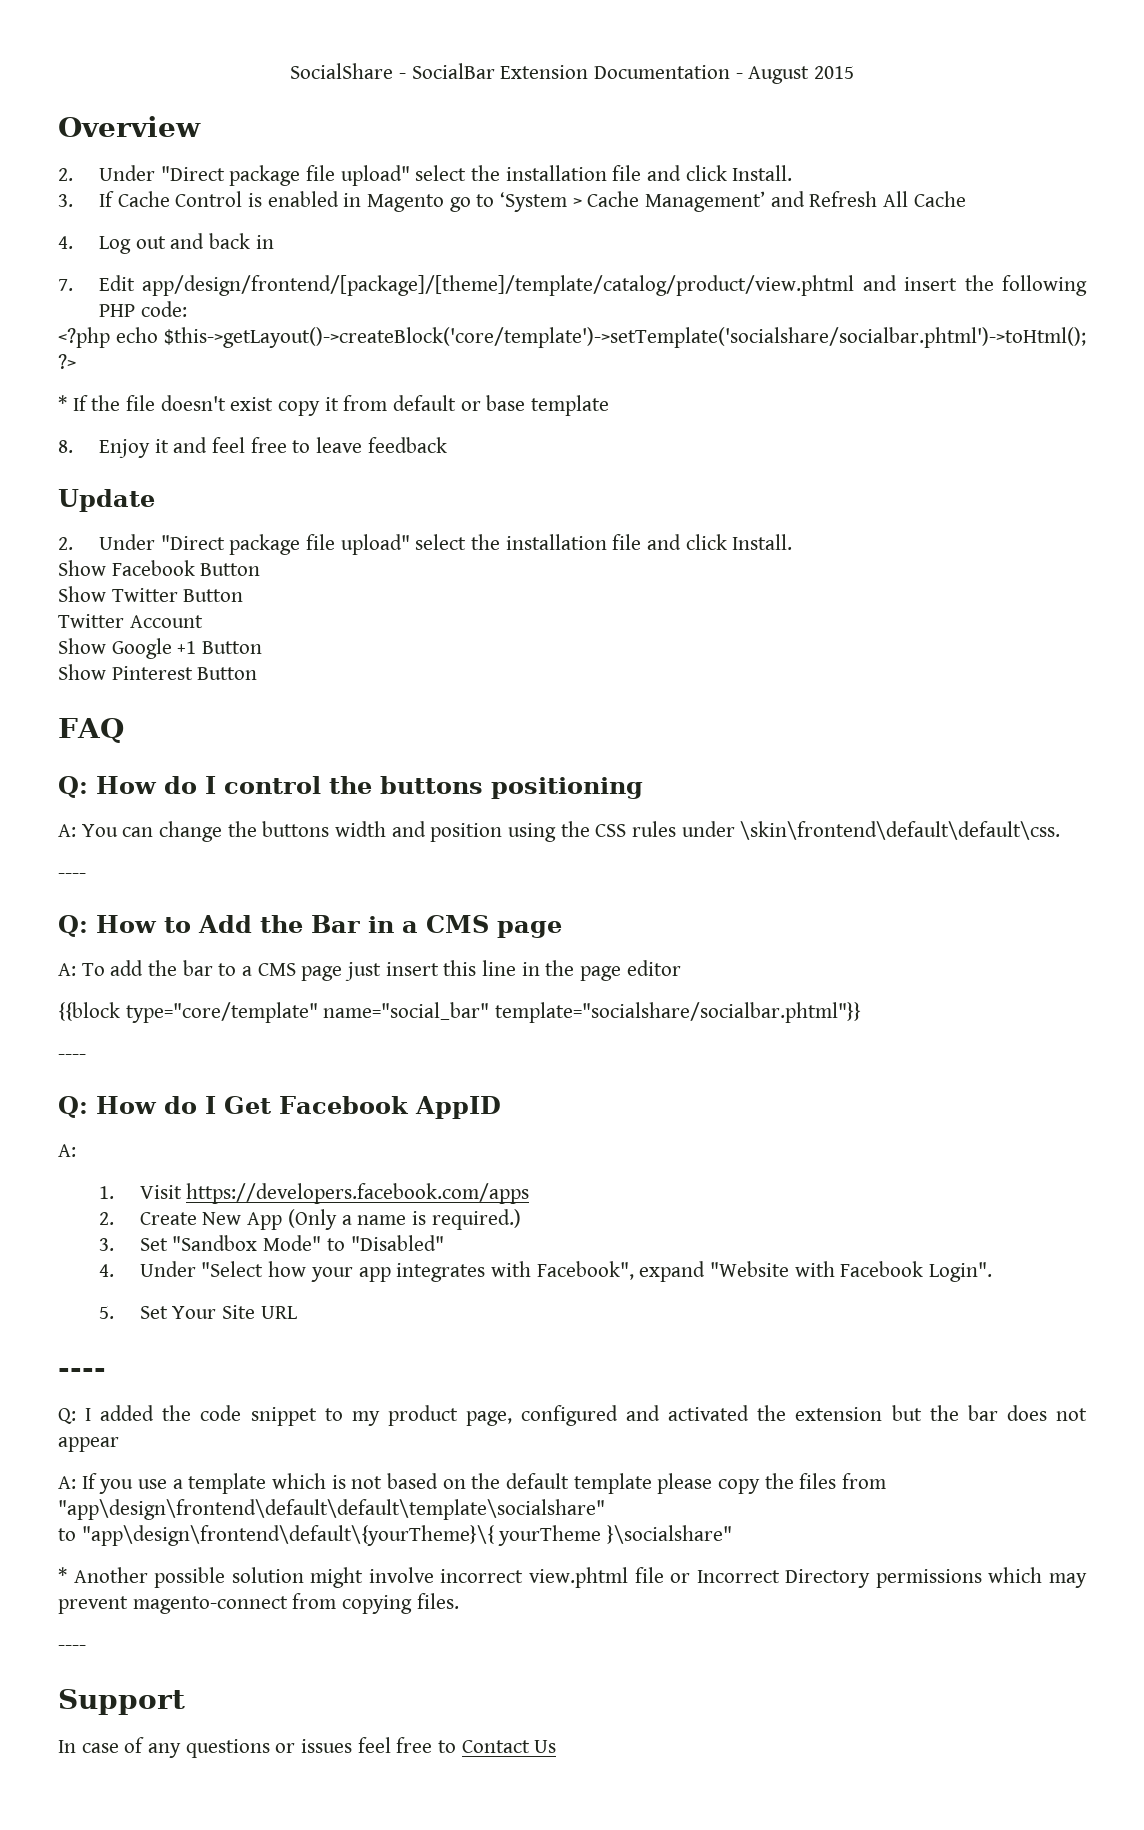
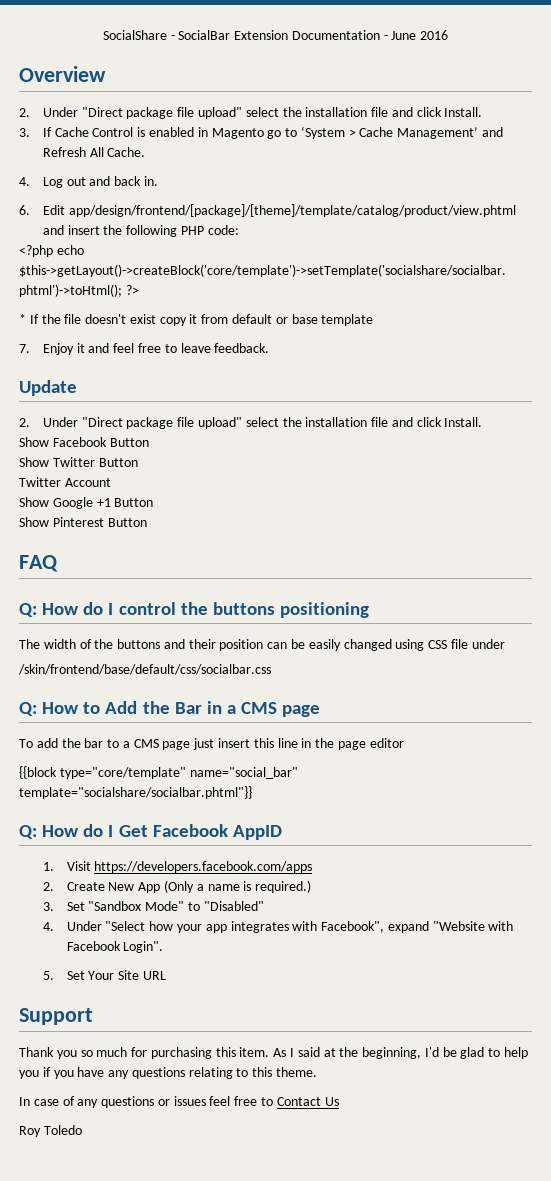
[748,66,854,84] August 2015 -> [391,30,449,40] June 2016
[913,191,966,207] Cache -> [107,147,146,157] Cache.
[255,235,274,249] [58,279,73,291] in // 7. -> [143,176,158,186] [19,205,30,215] in. // 6.
[58,440,73,453] 8. -> [19,344,30,353] 7.
[367,437,447,453] feedback -> [214,343,270,353] feedback.
[58,821,677,842] A: You can change the buttons width and position using the CSS rules -> [19,639,468,651] The width of the buttons and their position can be easily changed using CSS file
[740,821,1061,840] [58,873,86,879] \skin\frontend\default\default\css. // ---- -> [18,664,271,675] // /skin/frontend/base/default/css/socialbar.css
[58,963,76,976] A: -> (321, 711) none
[58,1054,86,1060] // ---- -> (252, 792) none
[58,1144,76,1157] // A: -> (282, 832) none
[58,1368,106,1377] [58,1405,1087,1426] [58,1437,119,1452] [58,1473,887,1494] [58,1499,605,1520] [58,1525,733,1546] [58,1567,1087,1588] [58,1593,459,1614] [58,1645,86,1651] [58,1689,185,1715] ---- // Q: I added the code snippet to my product page, configured and activated the extension but the bar does not appear // A: If you use a template which is not based on the default template please copy the files from "app\design\frontend\default\default\template\socialshare" // to "app\design\frontend\default\{yourTheme}\{ yourTheme }\socialshare" // * Another possible solution might involve incorrect view.phtml file or Incorrect Directory permissions which may prevent magento-connect from copying files. // ---- // Support -> [19,1008,93,1025] [19,1047,529,1059] [19,1067,318,1079] Support // Thank you so much for purchasing this item. As I said at the beginning, I'd be glad to help you if you have any questions relating to this theme.
(557, 1746) none -> [19,1125,82,1137] // Roy Toledo

